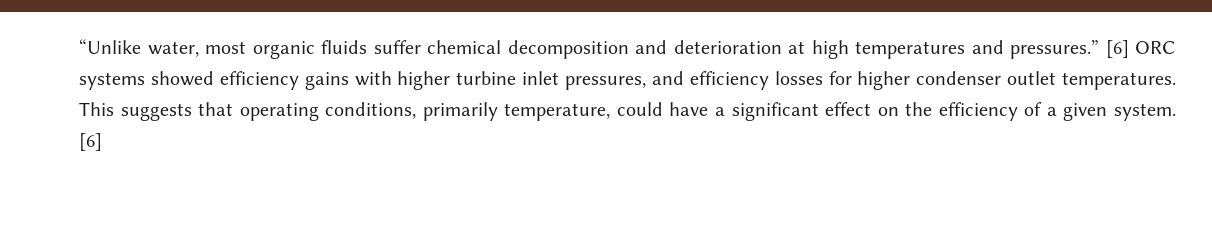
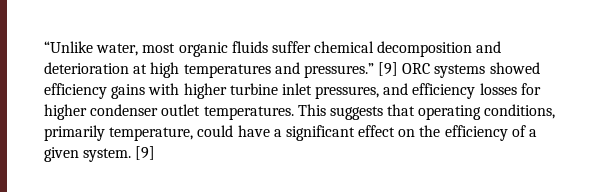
[1105,40,1129,58] [6] -> [378,62,399,76] [9]
[79,133,102,151] [6] -> [135,146,156,160] [9]

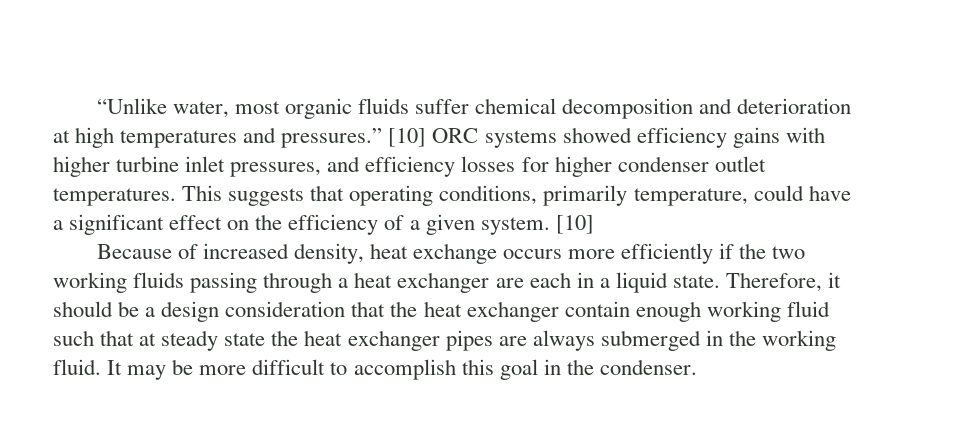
[378,62,399,76] [9] -> [388,128,427,147] [10]
[135,146,156,160] [9] -> [555,215,594,234] [96,243,806,264] [53,272,842,293] [53,301,830,322] [53,330,837,351] [53,359,697,380] [10] // Because of increased density, heat exchange occurs more efficiently if the two working fluids passing through a heat exchanger are each in a liquid state. Therefore, it should be a design consideration that the heat exchanger contain enough working fluid such that at steady state the heat exchanger pipes are always submerged in the working fluid. It may be more difficult to accomplish this goal in the condenser.

